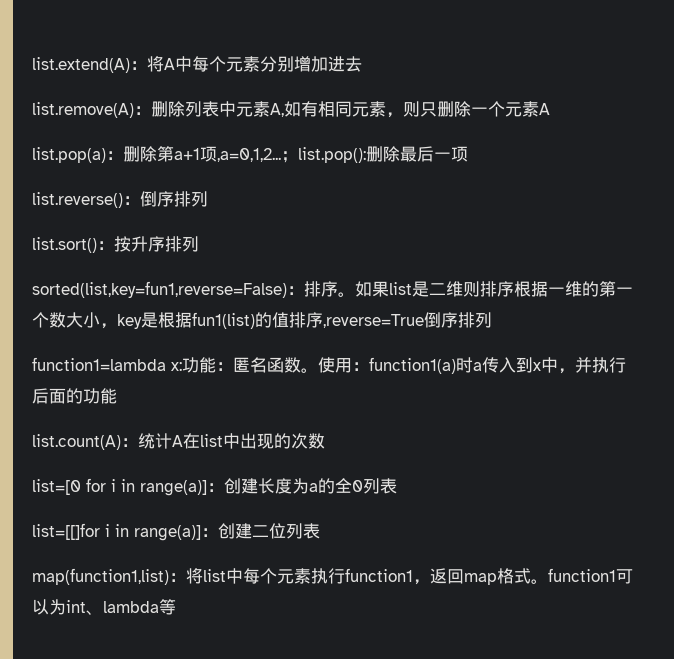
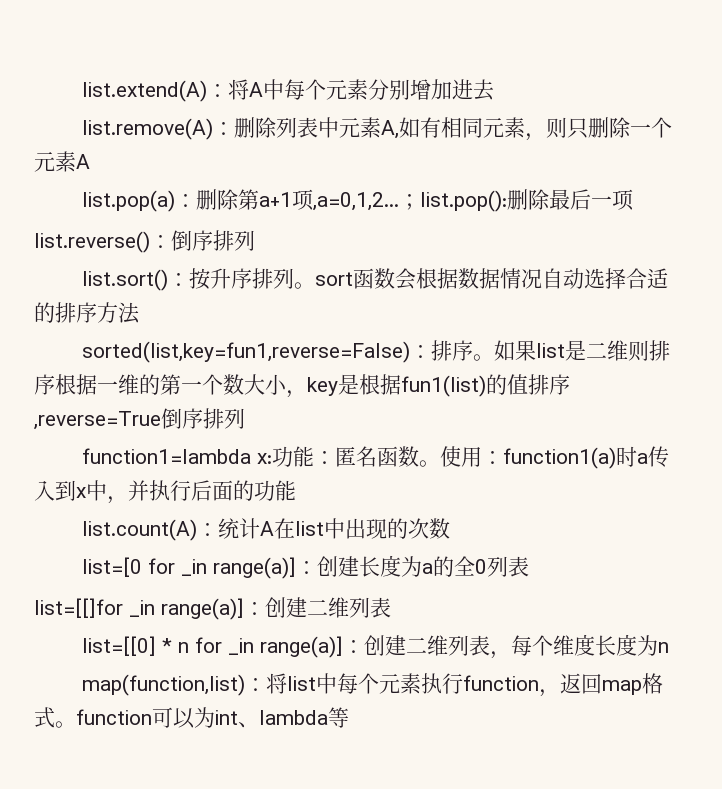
(199, 244) none -> [293,268,668,290] [34,302,140,324] 。sort函数会根据数据情况自动选择合适的排序方法
[111,479,135,492] i in -> [180,559,207,576] _in
[105,523,320,541] [32,568,169,585] i in range(a)]：创建二位列表 // map(function1,list) -> [129,597,391,620] [81,634,669,659] [81,674,245,696] _in range(a)]：创建二维列表 // list=[[0] * n for _in range(a)]：创建二维列表，每个维度长度为n // map(function,list)
[345,568,413,582] function1 -> [462,675,539,691] function
[548,568,616,582] function1 -> [76,709,152,725] function

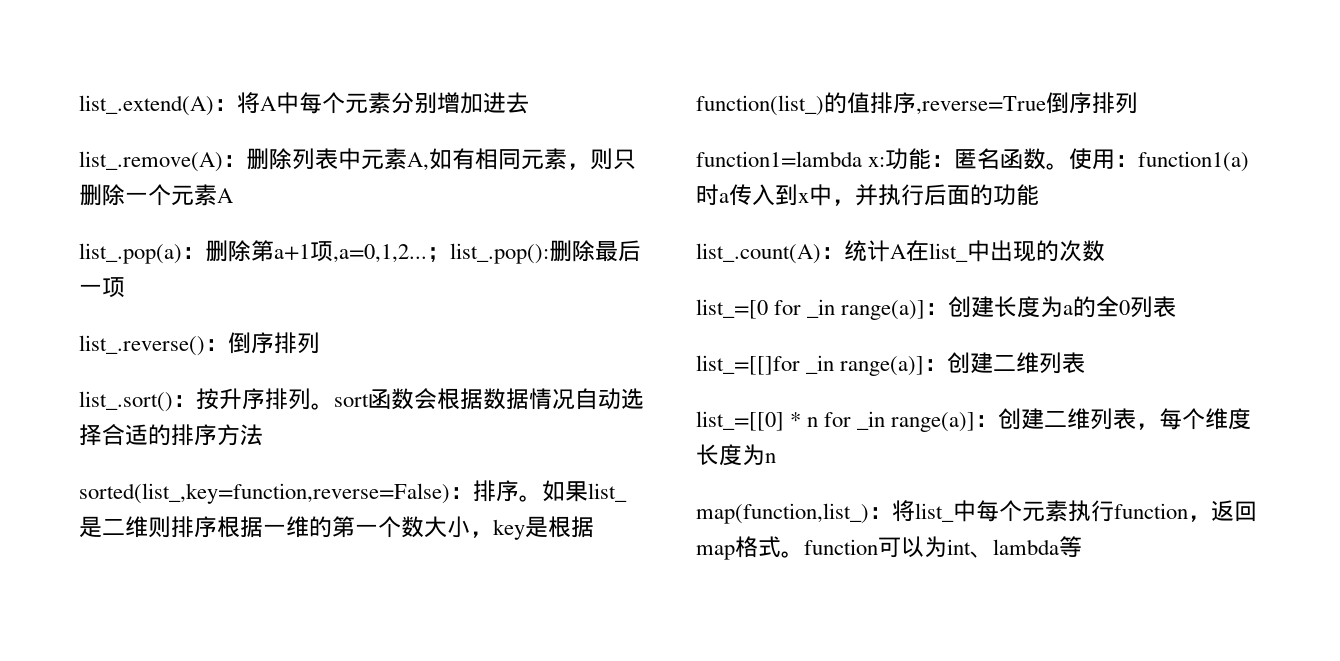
[81,80,207,102] list.extend(A) -> [79,95,214,116] list_.extend(A)
[81,118,213,140] list.remove(A) -> [79,151,223,172] list_.remove(A)
[81,190,175,212] list.pop(a) -> [79,243,182,264] list_.pop(a)
[419,190,507,212] list.pop(): -> [450,243,549,264] list_.pop():
[34,231,150,253] list.reverse() -> [79,335,205,356] list_.reverse()
[81,269,168,291] list.sort() -> [79,391,173,412] list_.sort()
[81,341,410,363] sorted(list,key=fun1,reverse=False) -> [79,483,450,504] sorted(list_,key=function,reverse=False)
[535,343,565,358] list -> [588,483,627,502] list_
[401,375,486,397] fun1(list) -> [696,95,824,116] function(list_)
[81,519,197,541] list.count(A) -> [696,243,821,264] list_.count(A)
[294,521,324,536] list -> [929,243,968,262] list_
[81,557,142,577] list=[0 -> [696,299,768,319] list_=[0
[34,598,123,618] list=[[]for -> [696,355,800,375] list_=[[]for
[81,636,156,656] list=[[0] -> [696,411,784,431] list_=[[0]
[81,673,316,696] map(function,list)：将list -> [696,500,954,524] map(function,list_)：将list_

